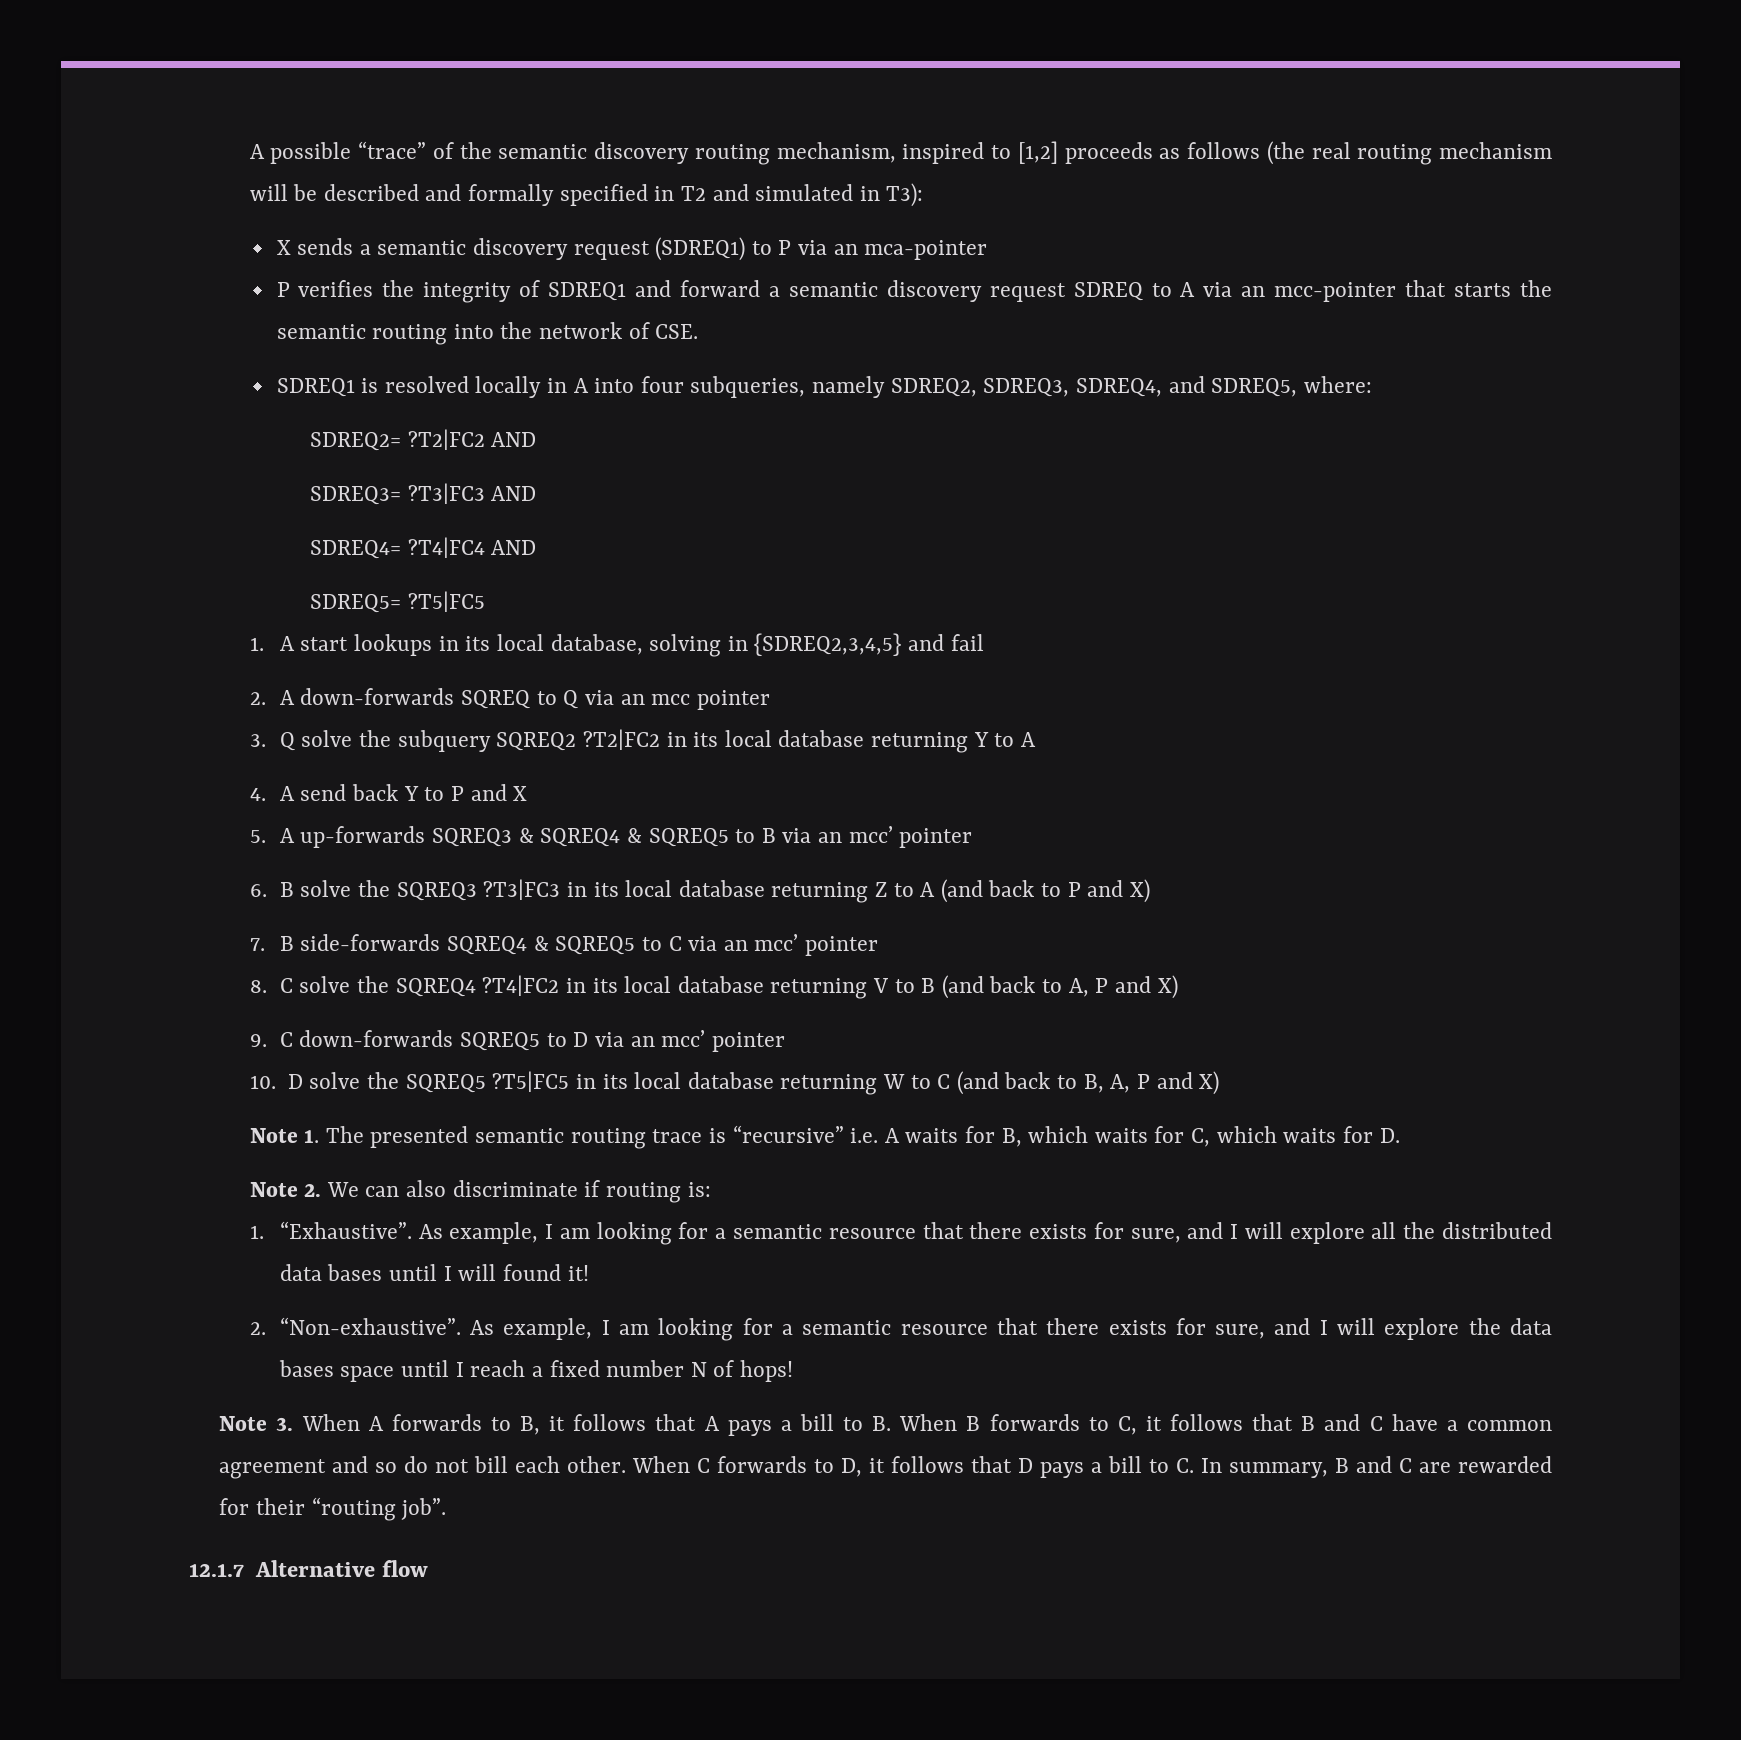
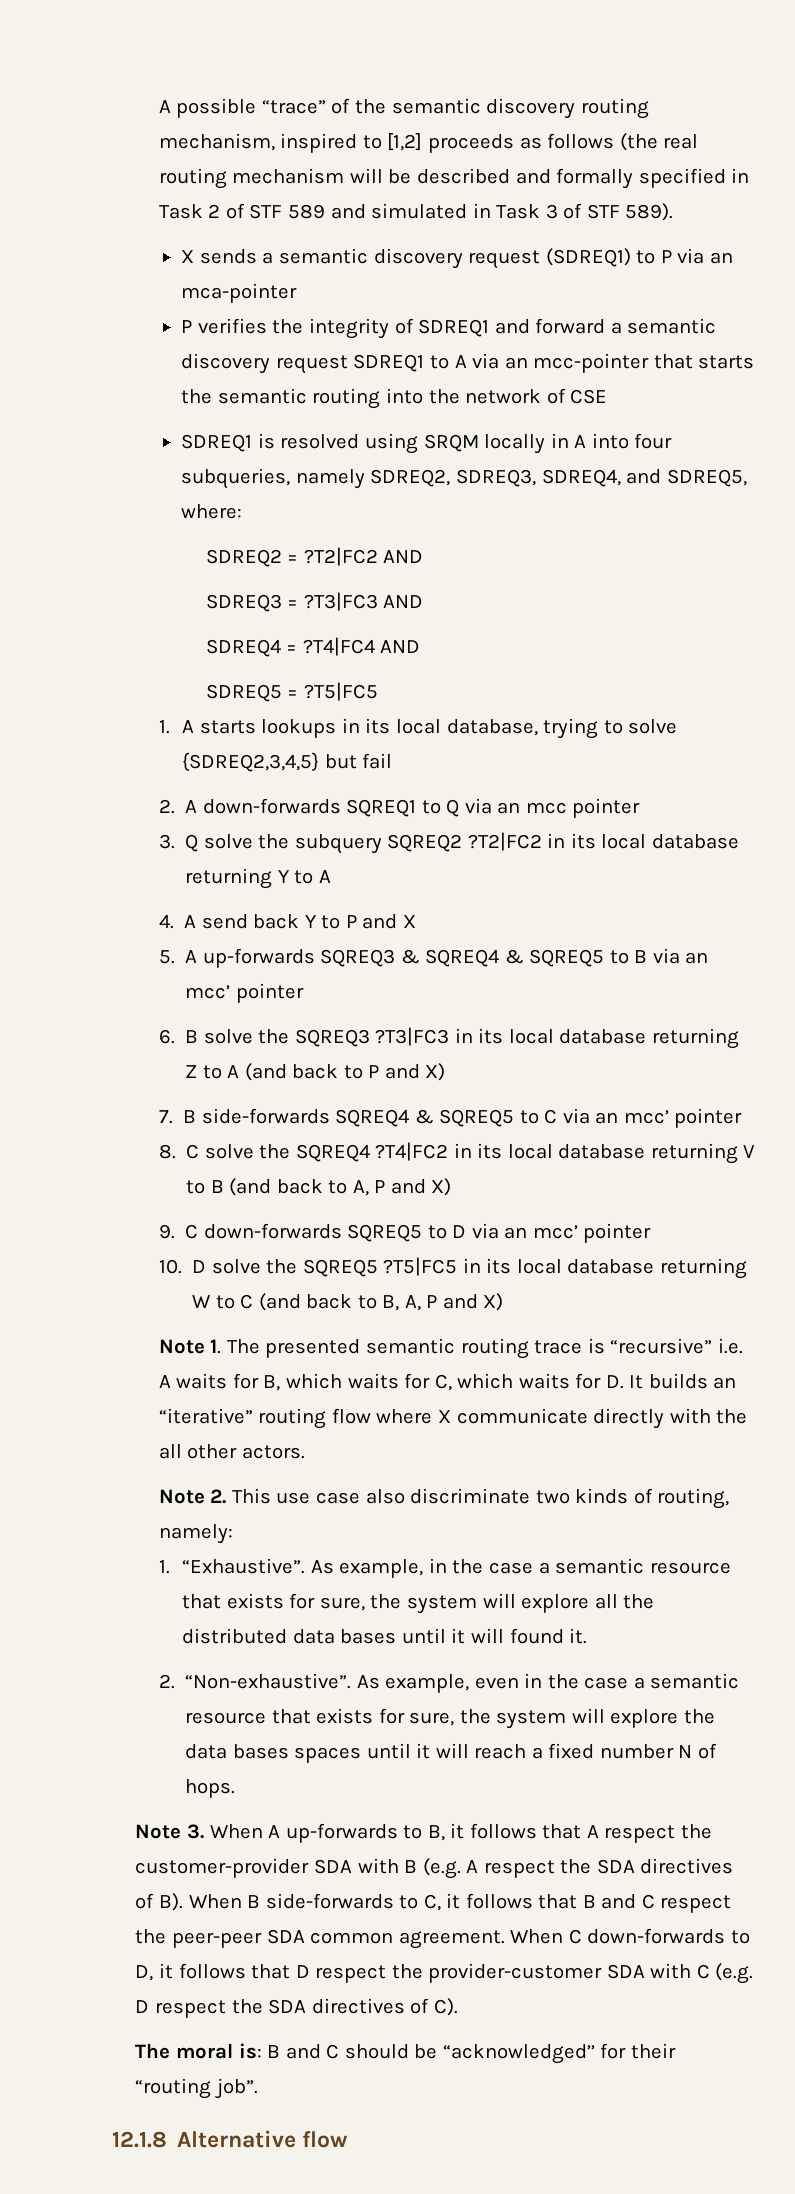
[680,183,924,207] T2 and simulated in T3): -> [158,203,674,221] Task 2 of STF 589 and simulated in Task 3 of STF 589).
[1073,282,1143,301] SDREQ -> [353,354,425,372] SDREQ1
[655,324,699,339] CSE. -> [570,389,608,404] CSE
(469, 384) none -> [365,433,479,454] using SRQM
[310,432,402,451] SDREQ2= -> [205,549,299,567] SDREQ2 =
[310,486,402,505] SDREQ3= -> [205,594,299,612] SDREQ3 =
[310,540,402,559] SDREQ4= -> [205,639,298,657] SDREQ4 =
[310,594,402,613] SDREQ5= -> [205,684,299,702] SDREQ5 =
[300,637,349,651] start -> [199,720,256,734] starts
[649,633,945,657] solving in {SDREQ2,3,4,5} and -> [543,718,678,739] [182,752,357,772] trying to solve {SDREQ2,3,4,5} but
[461,690,531,709] SQREQ -> [346,799,417,817] SQREQ1
[249,1180,711,1203] // Note 2. We can also discriminate if routing is: -> [629,1373,737,1389] [158,1408,748,1429] [158,1444,305,1459] [158,1488,730,1509] [158,1524,233,1544] It builds an “iterative” routing flow where X communicate directly with the all other actors. // Note 2. This use case also discriminate two kinds of routing, namely:
[545,1222,1239,1245] I am looking for a semantic resource that there exists for sure, and I -> [428,1558,731,1574] [182,1593,477,1614] in the case a semantic resource that exists for sure, the system
[443,1266,452,1281] I -> [451,1628,466,1644] it
[567,1265,589,1281] it! -> [569,1628,588,1644] it.
[601,1318,1328,1341] I am looking for a semantic resource that there exists for sure, and I -> [474,1673,740,1689] [185,1708,567,1729] even in the case a semantic resource that exists for sure, the system
[340,1360,464,1382] space until I -> [294,1743,469,1763] spaces until it will
[740,1360,794,1382] hops! -> [185,1779,236,1798] hops.
[391,1414,482,1431] forwards -> [285,1823,398,1843] up-forwards
[727,1414,892,1436] pays a bill to B. -> [604,1824,712,1843] [135,1858,734,1879] [135,1893,183,1911] respect the customer-provider SDA with B (e.g. A respect the SDA directives of B).
[989,1414,1080,1431] forwards -> [265,1893,394,1909] side-forwards
[1391,1414,1552,1431] [219,1456,627,1479] have a common agreement and so do not bill each other. -> [660,1895,732,1913] [135,1929,505,1949] respect the peer-peer SDA common agreement.
[717,1456,808,1473] forwards -> [587,1928,726,1944] down-forwards
[1040,1456,1552,1478] pays a bill to C. In summary, B and C are rewarded -> [315,1963,754,1984] [135,1998,458,2018] [135,2043,595,2064] respect the provider-customer SDA with C (e.g. D respect the SDA directives of C). // The moral is: B and C should be “acknowledged’’
[189,1564,244,1577] 12.1.7 -> [112,2131,167,2148] 12.1.8

